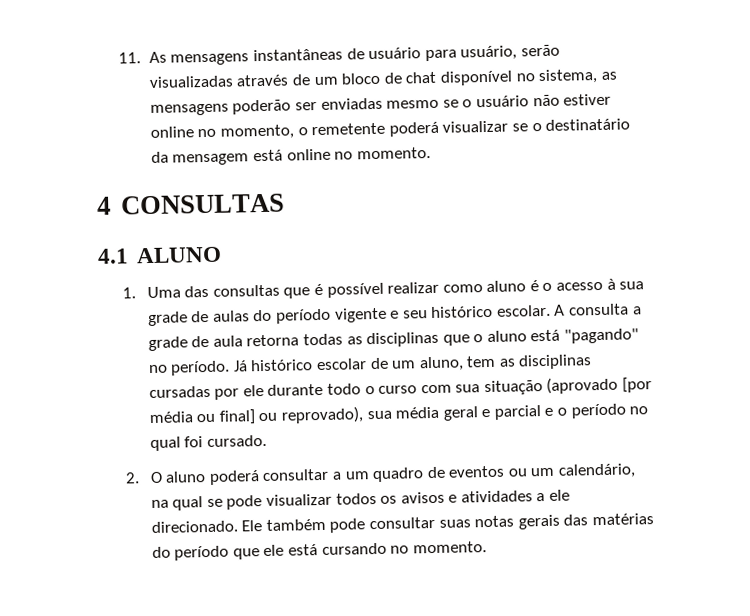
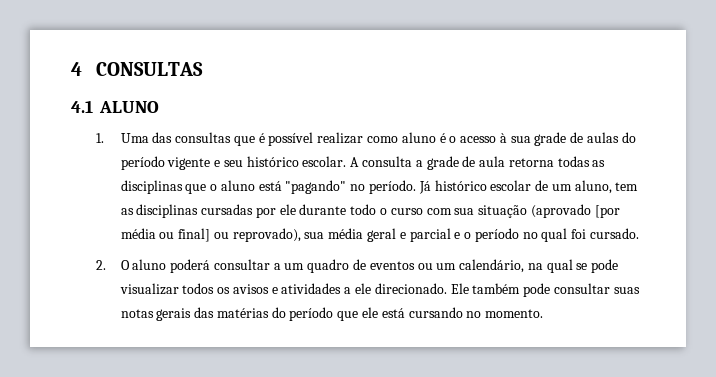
[118,44,560,66] [148,68,617,88] [149,93,612,116] [149,118,631,140] [150,146,431,166] 11. As mensagens instantâneas de usuário para usuário, serão visualizadas através de um bloco de chat disponível no sistema, as mensagens poderão ser enviadas mesmo se o usuário não estiver online no momento, o remetente poderá visualizar se o destinatário da mensagem está online no momento. // -> (71, 69) none

